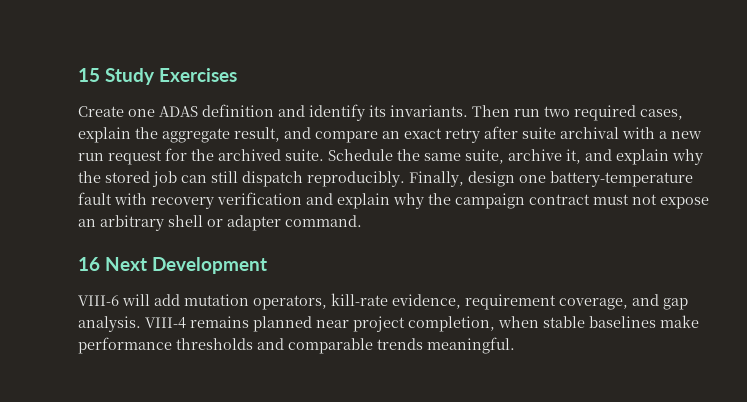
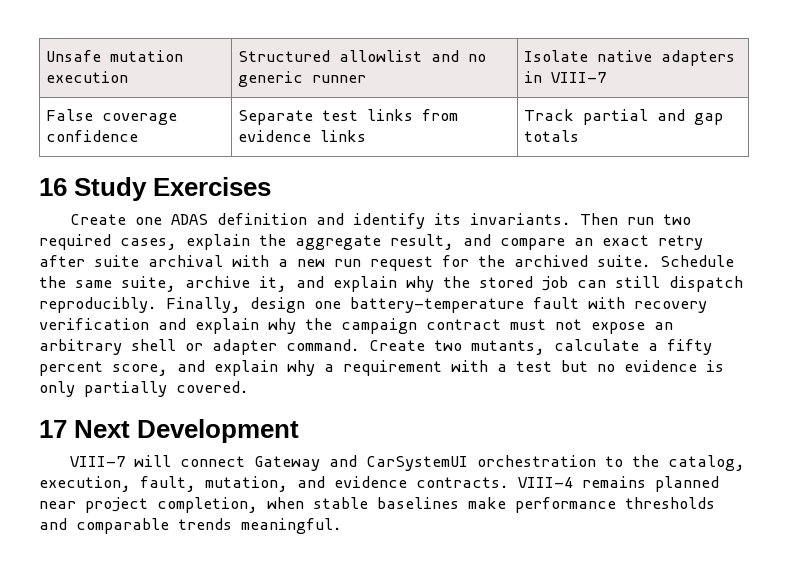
[78,68,100,82] 15 -> [45,50,183,62] [45,71,128,83] [237,50,486,62] [237,71,366,87] [523,50,735,66] [523,71,606,83] [45,109,177,125] [45,130,138,142] [237,109,458,125] [237,130,366,142] [523,109,723,125] [523,130,579,142] [39,178,67,196] Unsafe mutation execution | Structured allowlist and no generic runner | Isolate native adapters in VIII-7 // False coverage confidence | Separate test links from evidence links | Track partial and gap totals // 16
[78,257,267,274] [78,293,688,310] [78,316,141,332] // 16 Next Development // VIII-6 will add mutation operators, kill-rate evidence, requirement coverage, and gap analysis. -> [369,339,712,355] [39,360,724,376] [39,381,249,397] [39,419,300,443] [70,455,746,471] [39,476,509,492] Create two mutants, calculate a fifty percent score, and explain why a requirement with a test but no evidence is only partially covered. // 17 Next Development // VIII-7 will connect Gateway and CarSystemUI orchestration to the catalog, execution, fault, mutation, and evidence contracts.

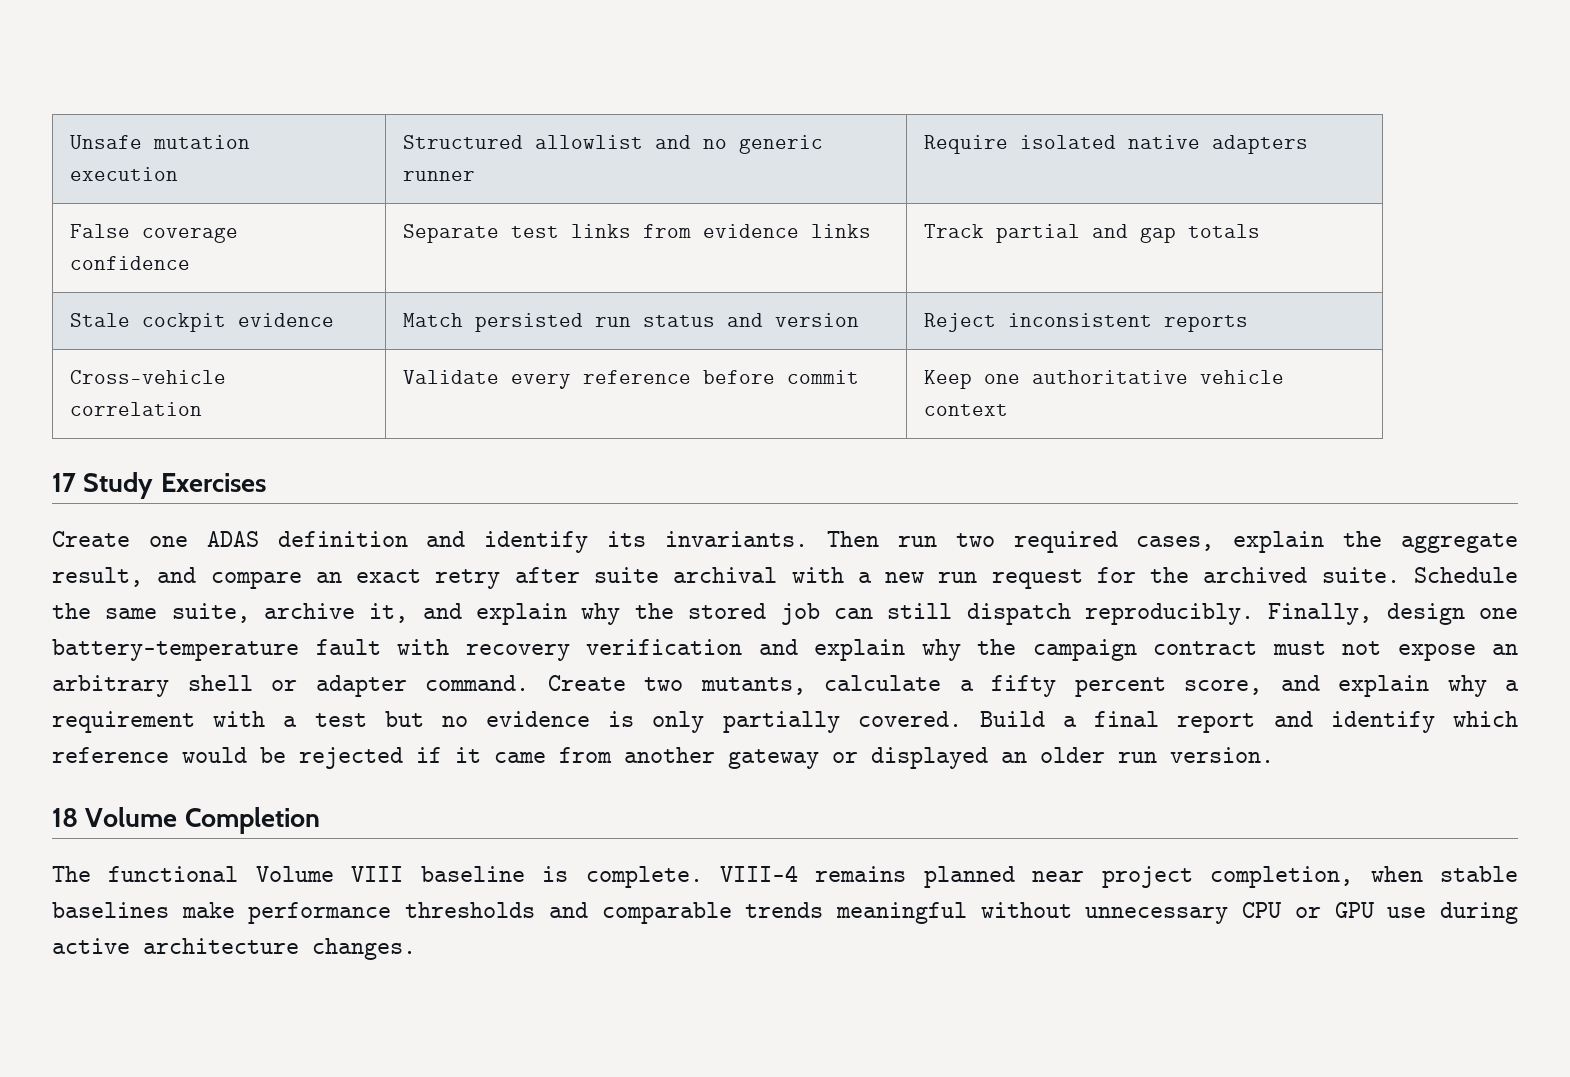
[523,50,588,62] Isolate -> [924,135,1117,154] Require isolated
[523,71,606,83] in VIII-7 -> (1309, 144) none
[39,178,67,196] // 16 -> [70,313,335,332] [403,313,860,332] [924,313,1249,332] [70,370,227,384] [70,402,203,416] [403,370,860,389] [924,370,1285,389] [924,404,1009,416] [52,473,76,492] // Stale cockpit evidence | Match persisted run status and version | Reject inconsistent reports // Cross-vehicle correlation | Validate every reference before commit | Keep one authoritative vehicle context // 17
[39,419,300,443] [70,455,746,471] [39,476,509,492] // 17 Next Development // VIII-7 will connect Gateway and CarSystemUI orchestration to the catalog, execution, fault, mutation, and evidence contracts. -> [979,711,1519,733] [52,747,1274,769] [52,807,320,834] [52,866,703,888] Build a final report and identify which reference would be rejected if it came from another gateway or displayed an older run version. // 18 Volume Completion // The functional Volume VIII baseline is complete.
[241,518,342,534] meaningful. -> [835,902,1519,924] [52,938,416,960] meaningful without unnecessary CPU or GPU use during active architecture changes.

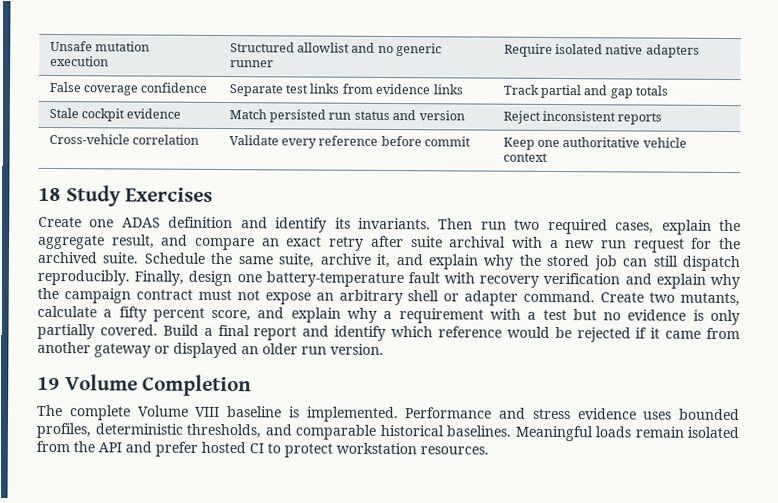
[52,473,76,492] 17 -> [38,187,61,202] 18
[52,808,78,827] 18 -> [37,376,60,391] 19
[108,866,239,882] functional -> [68,405,131,421] complete
[585,865,1518,888] [52,902,1519,924] [52,938,416,960] complete. VIII-4 remains planned near project completion, when stable baselines make performance thresholds and comparable trends meaningful without unnecessary CPU or GPU use during active architecture changes. -> [305,406,740,423] [36,422,739,442] [36,440,489,458] implemented. Performance and stress evidence uses bounded profiles, deterministic thresholds, and comparable historical baselines. Meaningful loads remain isolated from the API and prefer hosted CI to protect workstation resources.

